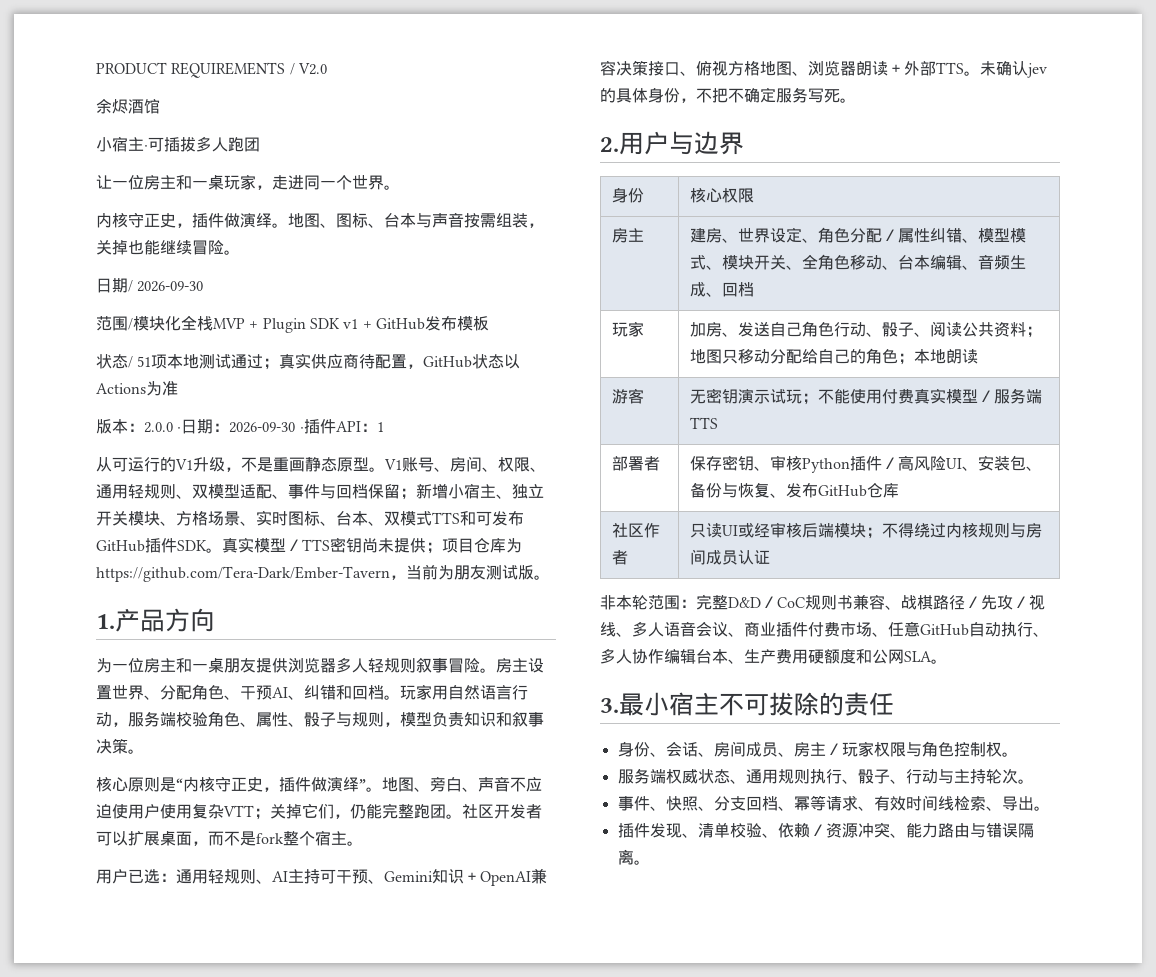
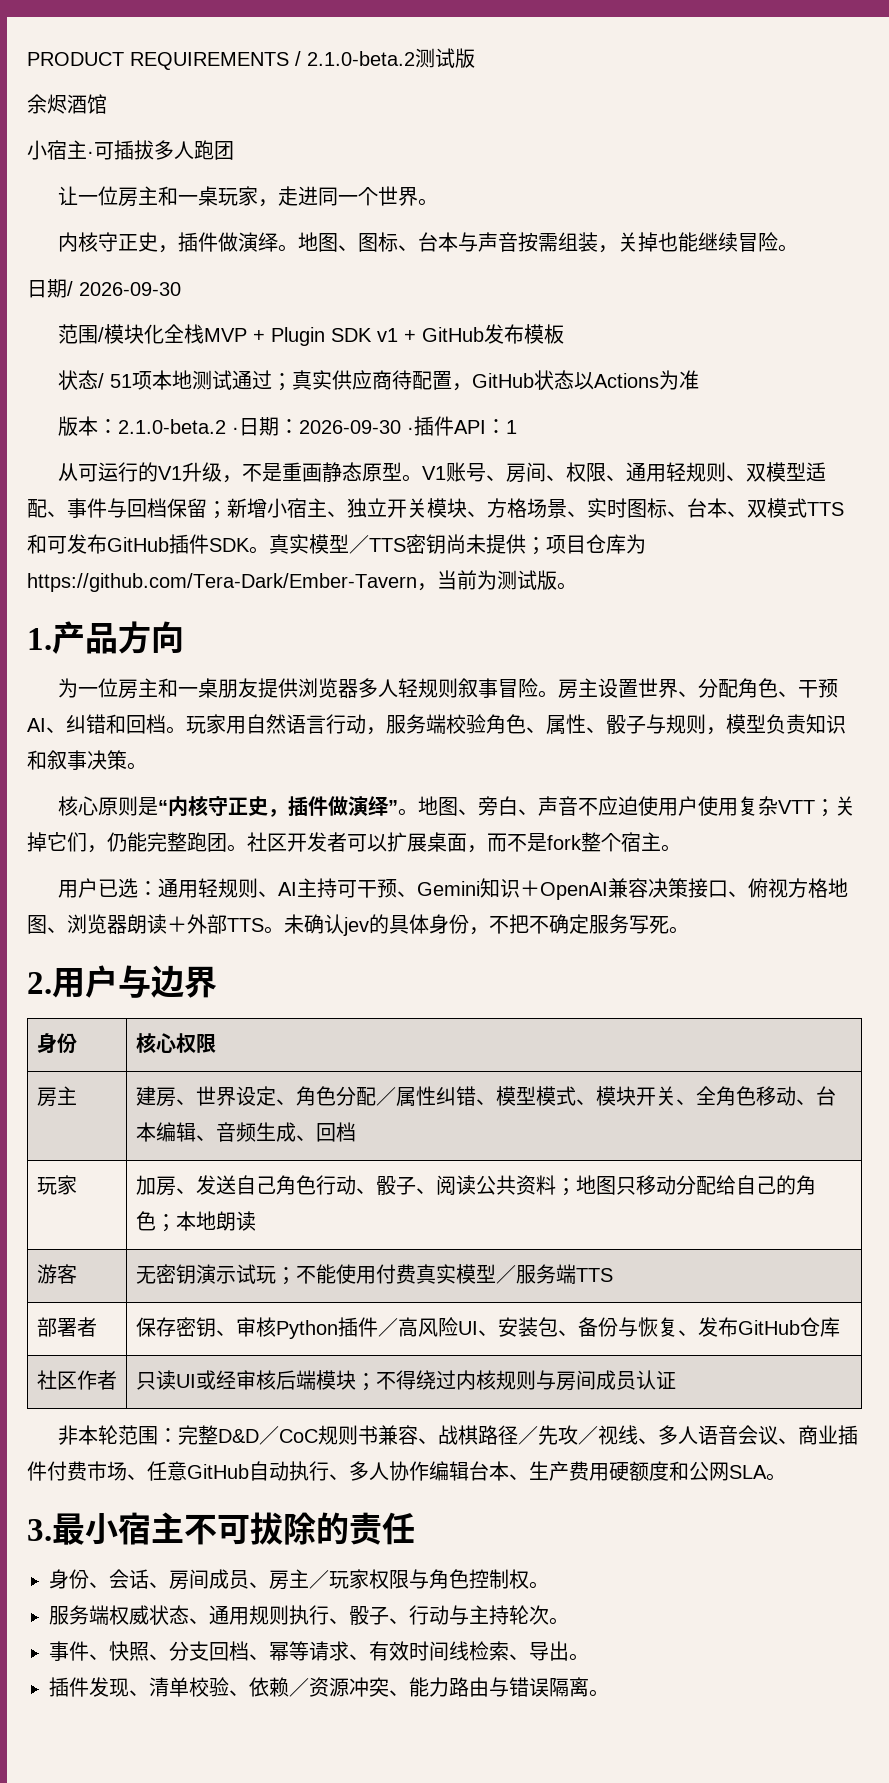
[297,63,327,75] V2.0 -> [307,48,475,68] 2.1.0-beta.2测试版
[144,422,173,433] 2.0.0 -> [117,419,226,434] 2.1.0-beta.2
[454,565,486,580] 朋友 -> (497, 580) none

